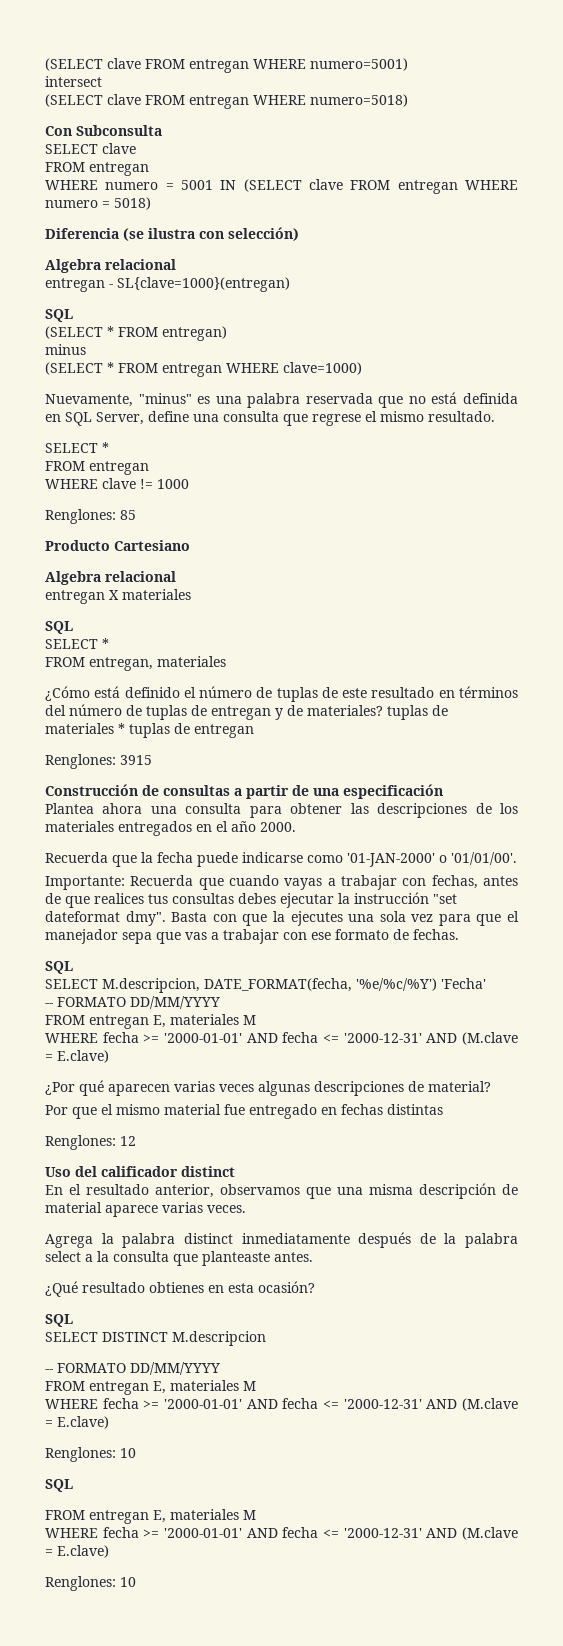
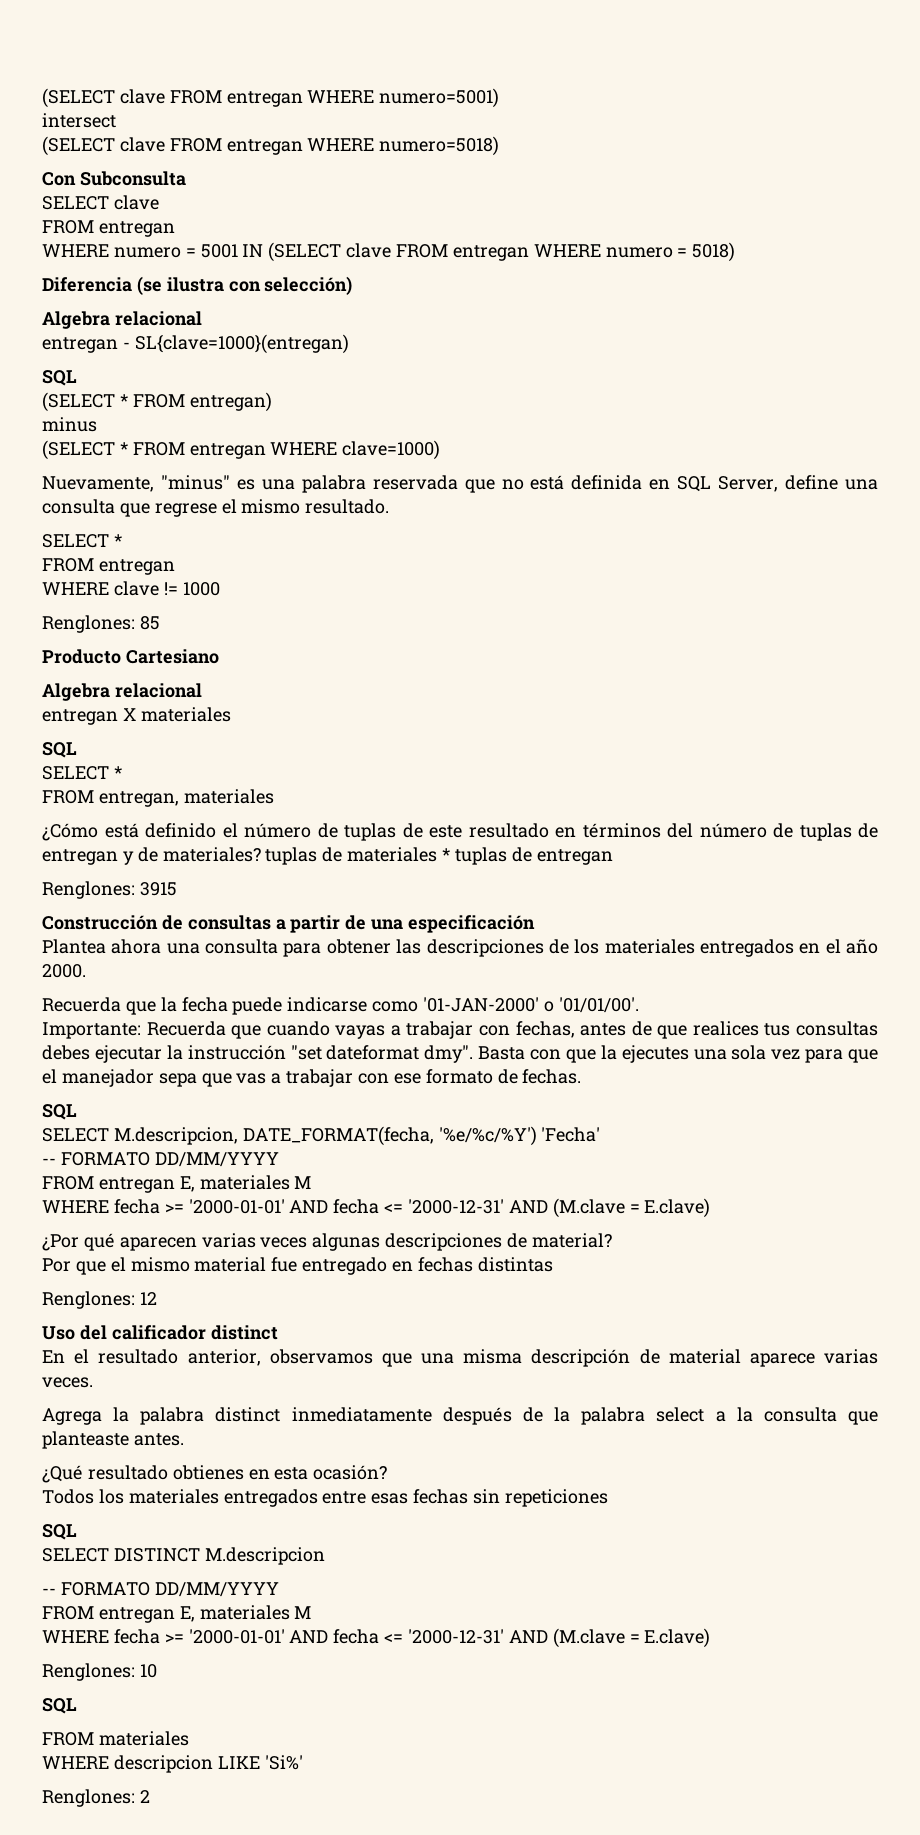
(315, 1287) none -> [42,1489,608,1507] // Todos los materiales entregados entre esas fechas sin repeticiones
[89,1509,256,1524] [45,1527,518,1540] [45,1545,109,1558] [45,1576,136,1591] entregan E, materiales M // WHERE fecha >= '2000-01-01' AND fecha <= '2000-12-31' AND (M.clave = E.clave) // Renglones: 10 -> [98,1731,189,1746] [42,1755,303,1773] [42,1789,150,1807] materiales // WHERE descripcion LIKE 'Si%' // Renglones: 2

